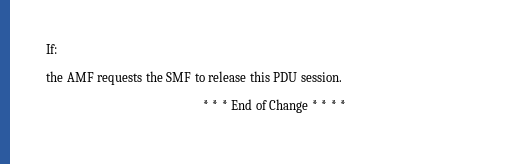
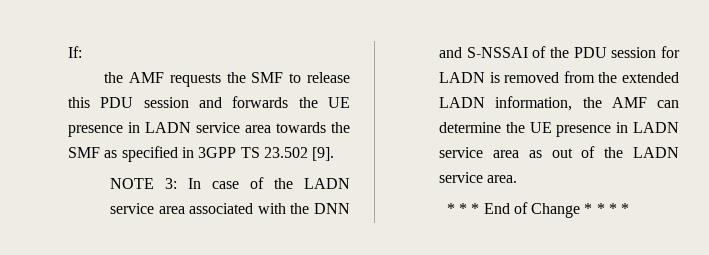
[300,72,342,82] session. -> [143,96,350,108] [68,122,350,137] [68,146,335,162] [109,177,350,189] [109,203,350,214] [438,46,680,58] [438,71,679,83] [438,96,679,111] [438,122,679,137] [438,146,679,158] [438,172,518,183] session and forwards the UE presence in LADN service area towards the SMF as specified in 3GPP TS 23.502 [9]. // NOTE 3: In case of the LADN service area associated with the DNN and S-NSSAI of the PDU session for LADN is removed from the extended LADN information, the AMF can determine the UE presence in LADN service area as out of the LADN service area.

